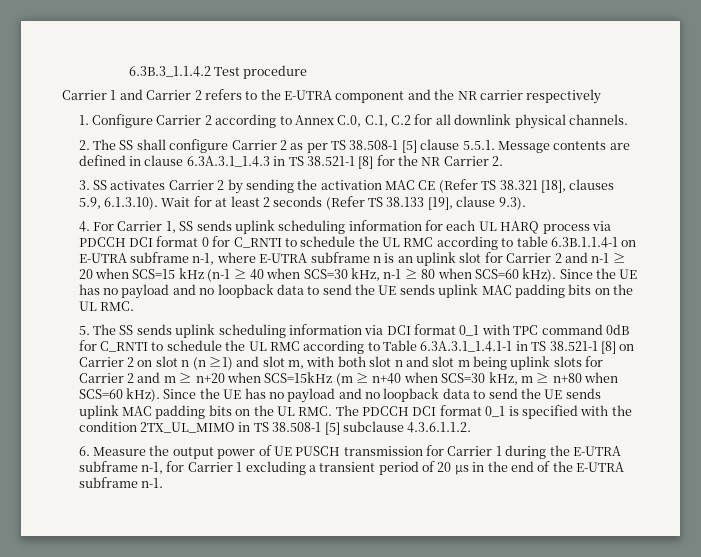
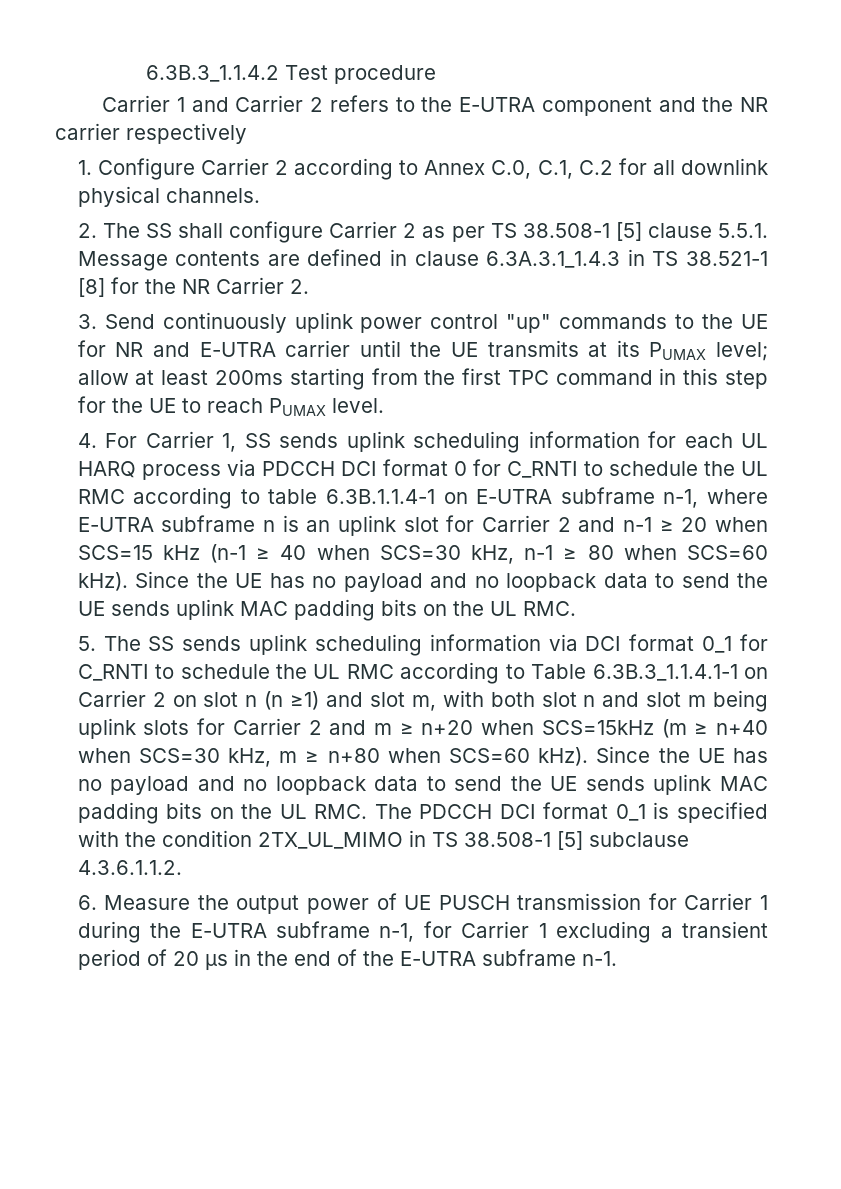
[93,179,615,194] [78,196,526,210] SS activates Carrier 2 by sending the activation MAC CE (Refer TS 38.321 [18], clauses 5.9, 6.1.3.10). Wait for at least 2 seconds (Refer TS 38.133 [19], clause 9.3). -> [104,312,768,333] [77,340,768,361] [77,368,768,390] [77,396,384,416] Send continuously uplink power control "up" commands to the UE for NR and E-UTRA carrier until the UE transmits at its PUMAX level; allow at least 200ms starting from the first TPC command in this step for the UE to reach PUMAX level.
[481,324,629,335] with TPC command 0dB -> (733, 644) none
[420,341,616,354] 6.3A.3.1_1.4.1-1 in TS 38.521-1 [8] -> [592,664,738,681] 6.3B.3_1.1.4.1-1

